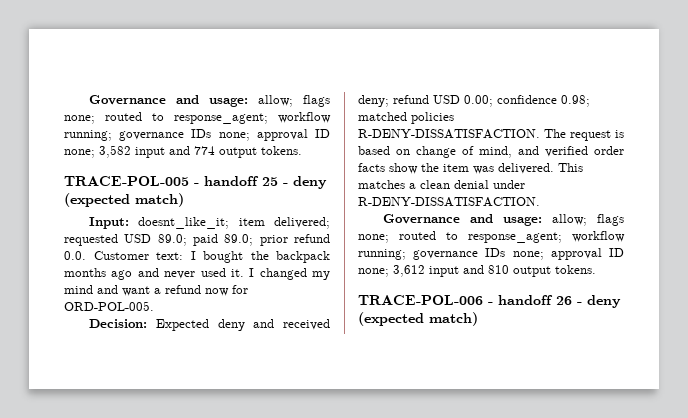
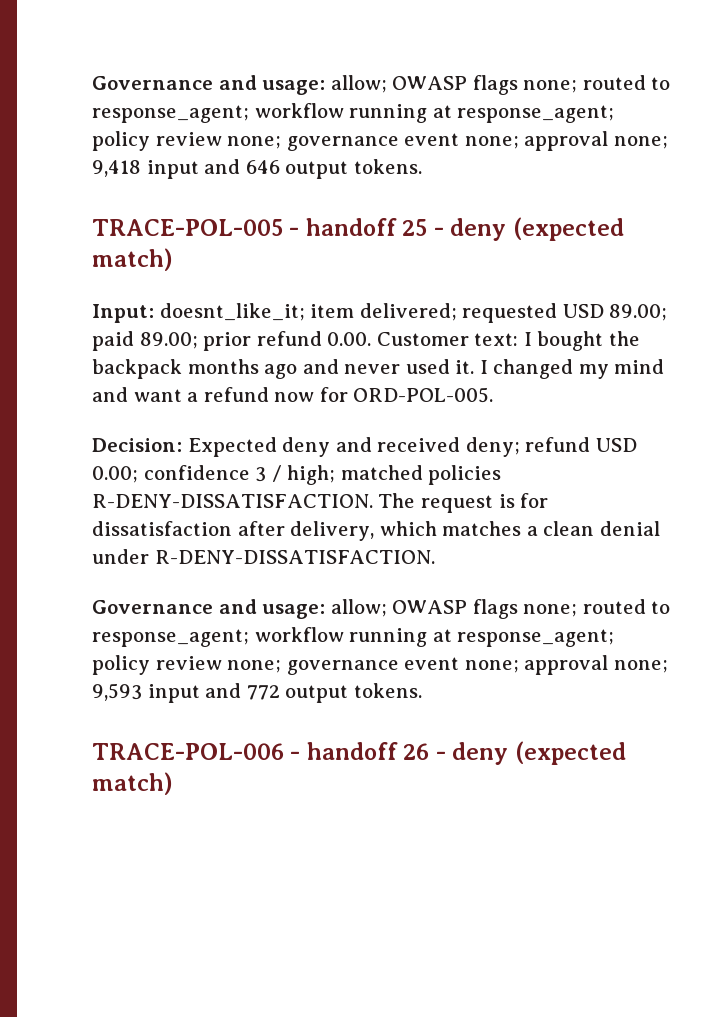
[89,95,330,107] [64,112,331,124] [64,129,330,141] [64,145,215,158] Governance and usage: allow; flags none; routed to response_agent; workflow running; governance IDs none; approval ID none; 3,582 input and 774 -> [92,75,671,95] [92,103,615,123] [92,131,668,151] [92,159,280,179] Governance and usage: allow; OWASP flags none; routed to response_agent; workflow running at response_agent; policy review none; governance event none; approval none; 9,418 input and 646
[157,234,254,246] 89.0; paid 89.0; -> [609,304,668,321] [92,331,198,351] 89.00; paid 89.00;
[64,251,86,260] 0.0. -> [327,332,372,346] 0.00.
[561,95,590,107] 0.98; -> [255,465,336,485] 3 / high;
[358,146,624,158] [358,163,583,174] based on change of mind, and verified order facts show the item was delivered. This -> [520,493,549,508] [92,521,437,541] for dissatisfaction after delivery, which
[597,214,624,226] [358,231,625,243] [358,248,624,260] [358,265,509,277] flags none; routed to response_agent; workflow running; governance IDs none; approval ID none; 3,612 input and 810 -> [392,599,671,619] [92,627,615,647] [92,655,668,675] [92,683,280,703] OWASP flags none; routed to response_agent; workflow running at response_agent; policy review none; governance event none; approval none; 9,593 input and 772

